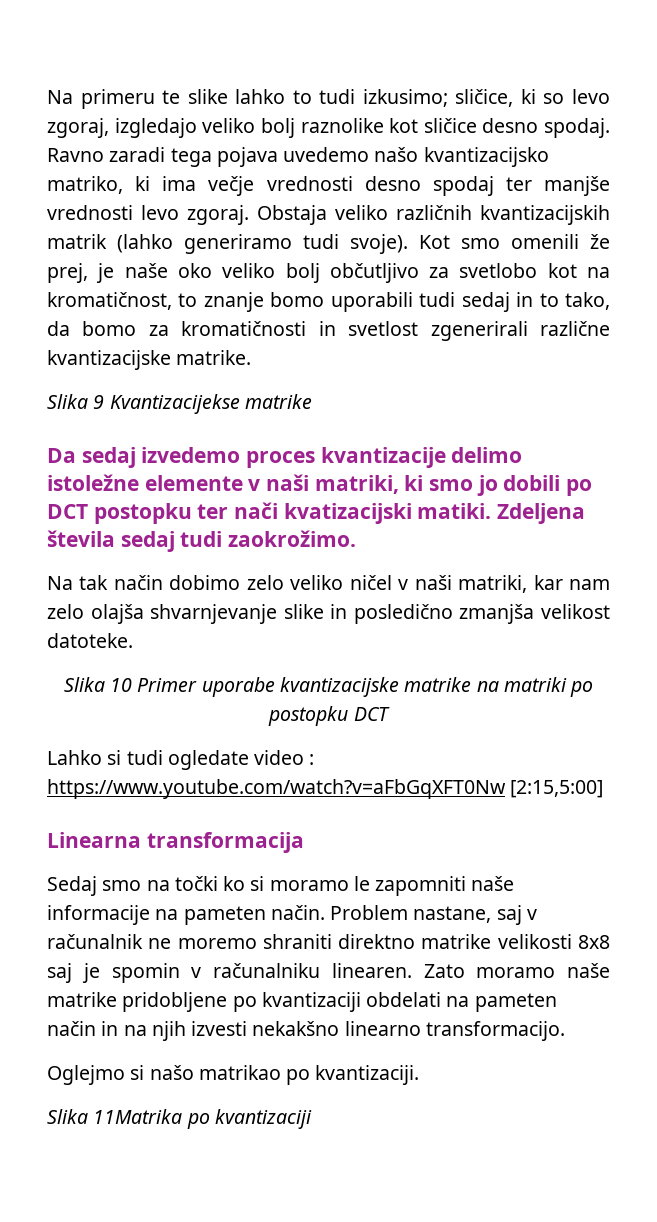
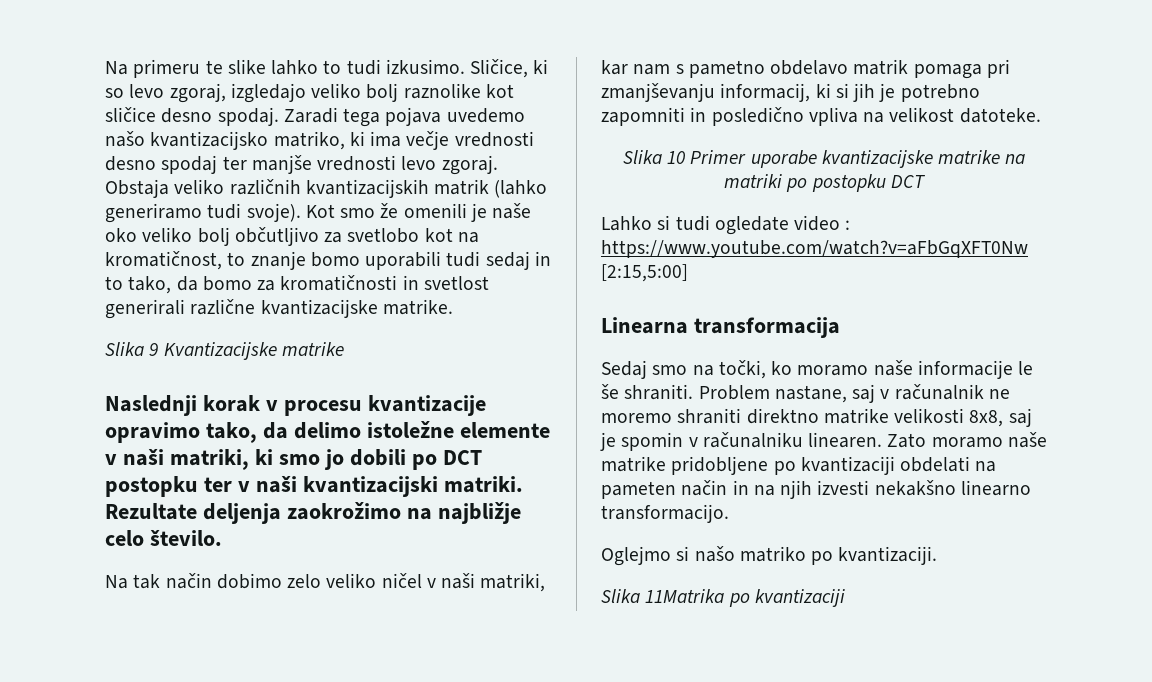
[362,89,514,107] izkusimo; sličice, -> [385,59,529,78] izkusimo. Sličice,
[47,147,166,162] Ravno zaradi -> [283,107,338,123] Zaradi
[511,234,610,249] [47,263,88,283] omenili že prej, -> [380,203,467,218] že omenili
[430,321,528,341] zgenerirali -> [105,299,185,319] generirali
[109,394,240,414] Kvantizacijekse -> [163,342,277,360] Kvantizacijske
[47,447,446,468] Da sedaj izvedemo proces kvantizacije -> [105,395,486,416] [105,422,288,443] Naslednji korak v procesu kvantizacije opravimo tako, da
[234,502,586,524] [47,530,357,552] nači kvatizacijski matiki. Zdeljena števila sedaj tudi zaokrožimo. -> [237,475,523,497] [105,502,521,524] [105,529,222,546] v naši kvantizacijski matriki. Rezultate deljenja zaokrožimo na najbližje celo število.
[47,604,535,624] zelo olajša shvarnjevanje slike in posledično zmanjša -> [675,59,1010,79] [601,83,980,102] [601,107,885,126] s pametno obdelavo matrik pomaga pri zmanjševanju informacij, ki si jih je potrebno zapomniti in posledično vpliva na
[174,876,515,896] [47,905,325,925] točki ko si moramo le zapomniti naše informacije na pameten način. -> [718,360,1034,379] [601,384,694,400] točki, ko moramo naše informacije le še shraniti.
[578,935,610,949] 8x8 -> [969,410,1004,427] 8x8,
[198,1065,281,1080] matrikao -> [739,546,806,562] matriko

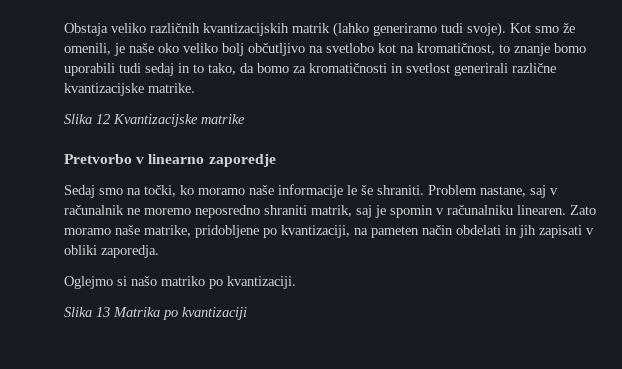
[105,59,549,78] [105,83,514,103] [105,107,525,127] [105,131,534,150] [105,155,498,175] Na primeru te slike lahko to tudi izkusimo. Sličice, ki so levo zgoraj, izgledajo veliko bolj raznolike kot sličice desno spodaj. Zaradi tega pojava uvedemo našo kvantizacijsko matriko, ki ima večje vrednosti desno spodaj ter manjše vrednosti levo zgoraj. -> (64, 29) none
[403,203,467,218] omenili -> [64,43,111,55] omenili,
[324,232,343,243] za -> [309,46,323,53] na
[149,343,159,356] 9 -> [96,114,110,124] 12
[105,395,486,416] [105,421,550,443] [105,448,482,470] [105,475,523,497] [105,502,521,524] [105,529,222,546] [105,573,546,592] [601,59,1010,79] [601,83,980,102] [601,107,1041,126] [622,150,1026,168] [724,174,926,192] [601,215,851,235] [601,240,1028,258] [601,264,688,282] [601,317,840,338] Naslednji korak v procesu kvantizacije opravimo tako, da delimo istoležne elemente v naši matriki, ki smo jo dobili po DCT postopku ter v naši kvantizacijski matriki. Rezultate deljenja zaokrožimo na najbližje celo število. // Na tak način dobimo zelo veliko ničel v naši matriki, kar nam s pametno obdelavo matrik pomaga pri zmanjševanju informacij, ki si jih je potrebno zapomniti in posledično vpliva na velikost datoteke. // Slika 10 Primer uporabe kvantizacijske matrike na matriki po postopku DCT // Lahko si tudi ogledate video : https://www.youtube.com/watch?v=aFbGqXFT0Nw [2:15,5:00] // Linearna transformacija -> [64,154,276,167] Pretvorbo v linearno zaporedje
[677,408,1004,427] shraniti direktno matrike velikosti 8x8, -> [195,205,352,218] neposredno shraniti matrik,
[601,456,666,472] matrike -> [144,225,191,237] matrike,
[800,456,971,475] kvantizaciji obdelati -> [281,225,350,238] kvantizaciji,
[732,480,1031,499] [601,504,729,523] in na njih izvesti nekakšno linearno transformacijo. -> [456,225,594,238] [64,245,159,258] obdelati in jih zapisati v obliki zaporedja.
[645,589,725,603] 11Matrika -> [96,307,160,317] 13 Matrika

